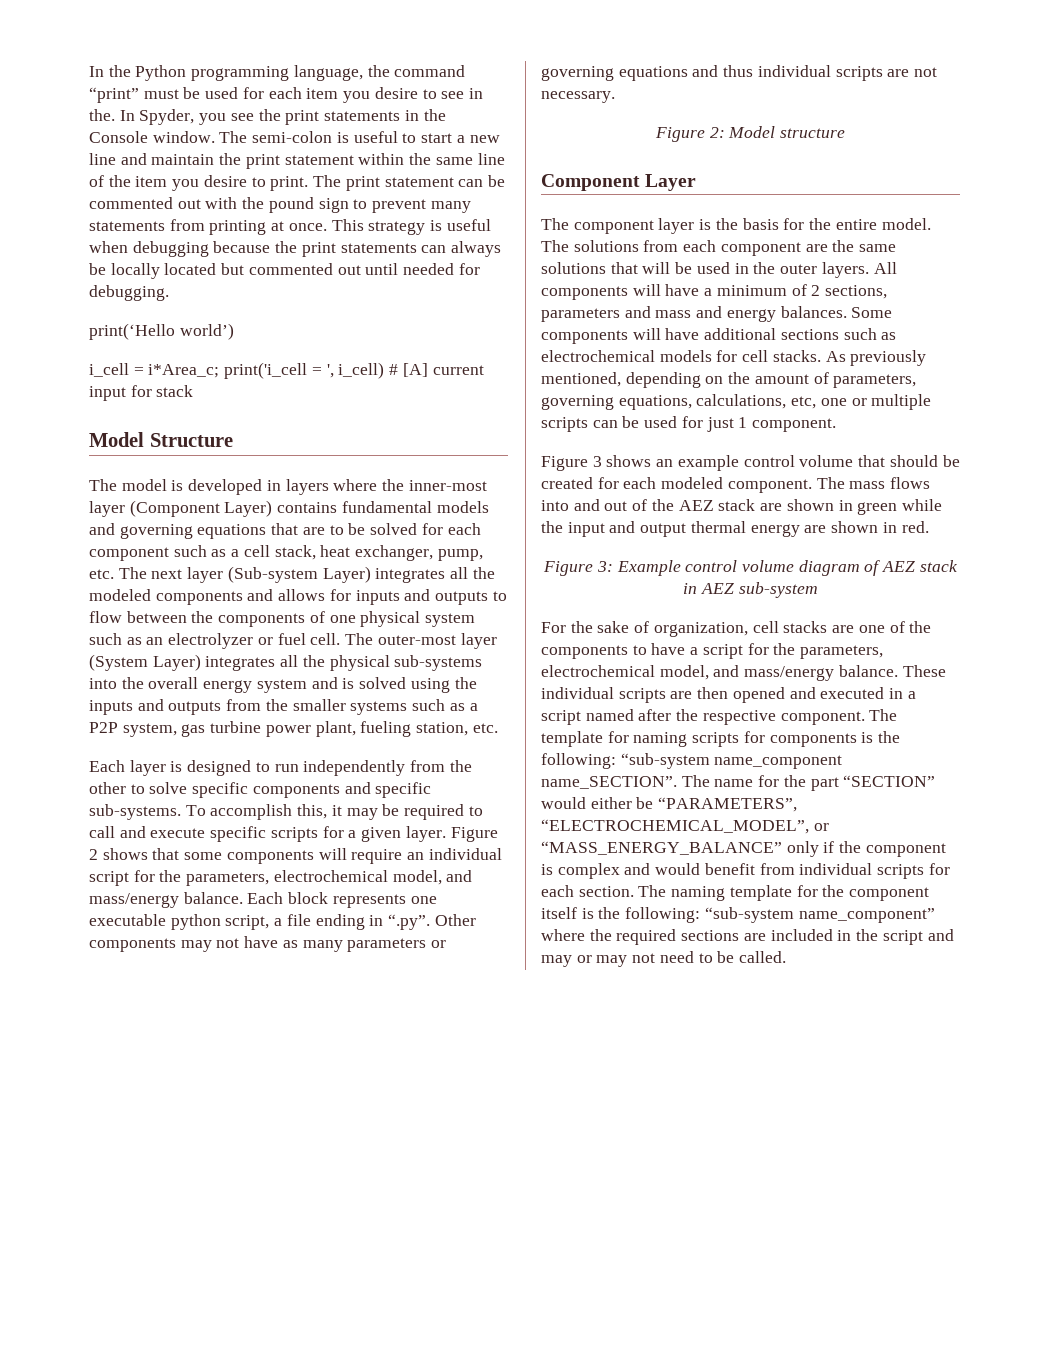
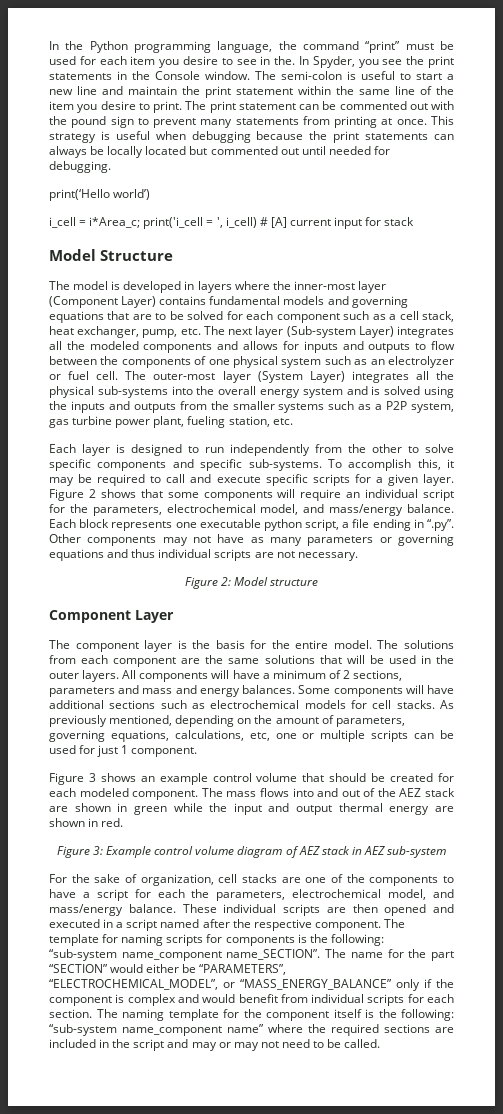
(769, 649) none -> [157,889,185,898] each
[798,908,935,923] name_component” -> [122,1024,264,1036] name_component name”

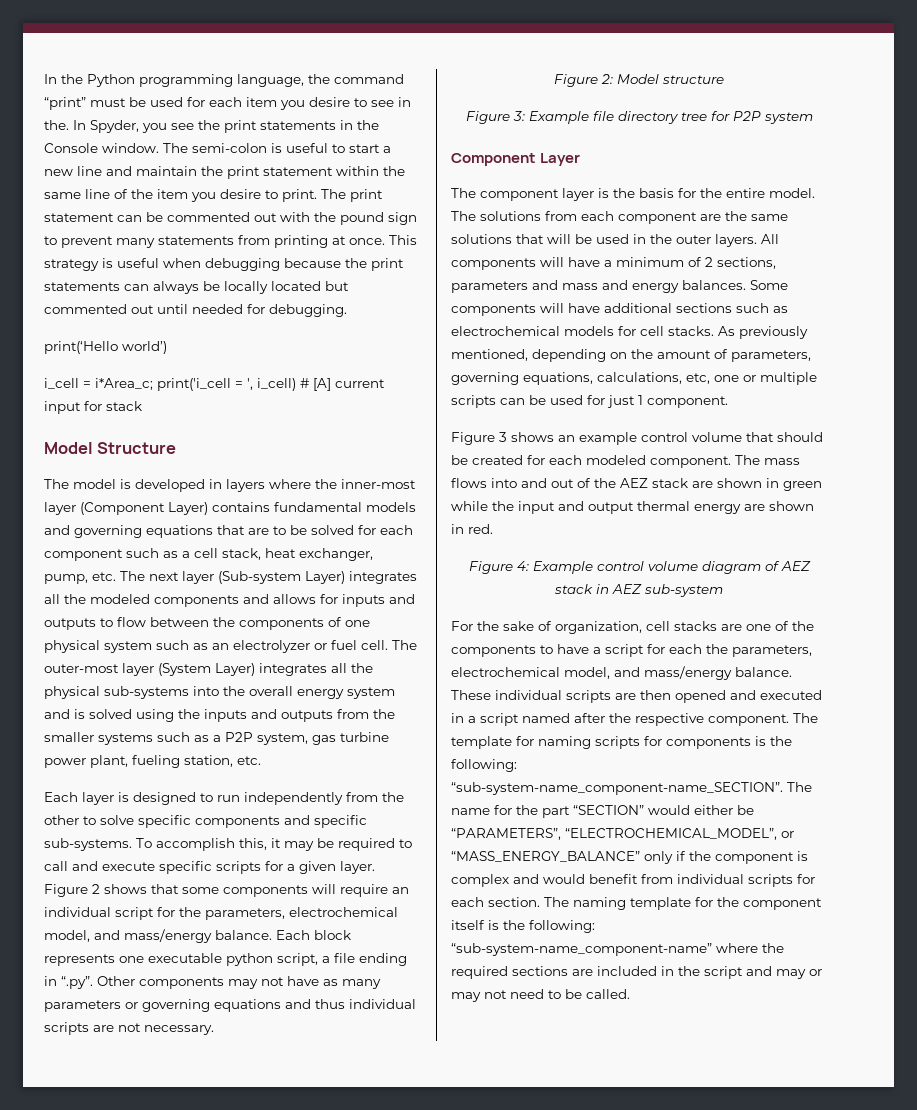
(319, 582) none -> [465,111,813,124] // Figure 3: Example file directory tree for P2P system
[93,846,104,855] 3: -> [516,561,529,571] 4:
[49,949,321,961] “sub-system name_component name_SECTION”. -> [451,782,783,795] “sub-system-name_component-name_SECTION”.
[49,1024,264,1036] “sub-system name_component name” -> [451,943,712,956] “sub-system-name_component-name”

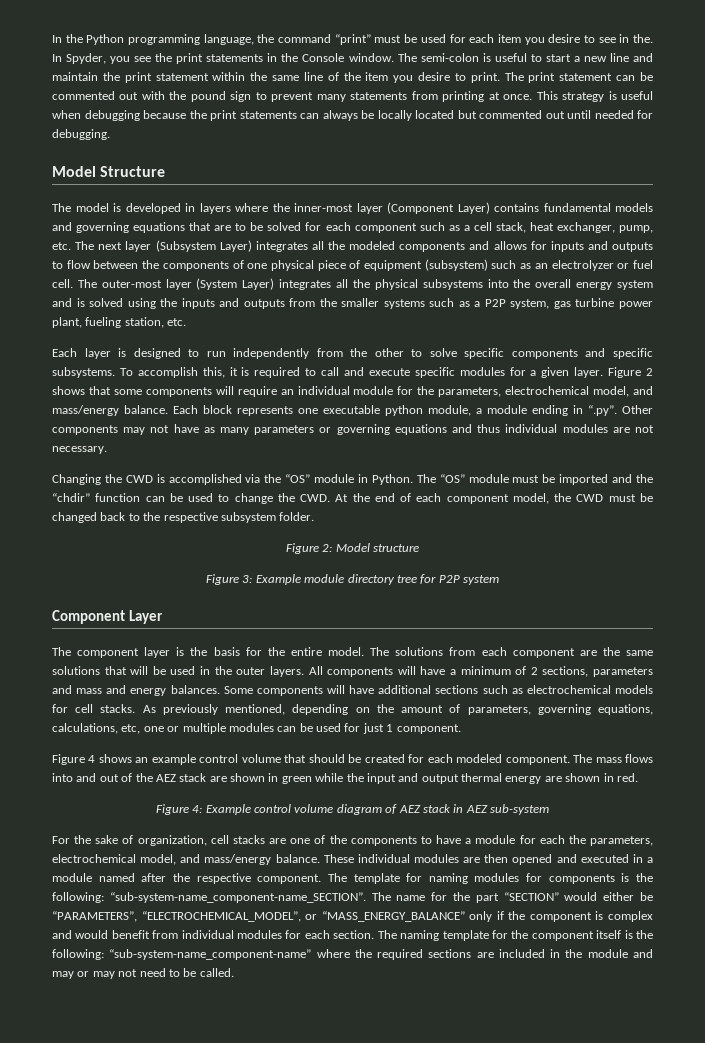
[44,341,167,354] [44,378,385,391] [44,401,142,414] // print(‘Hello world’) // i_cell = i*Area_c; print('i_cell = ', i_cell) # [A] current input for stack -> (110, 134) none
[218,571,301,584] (Sub-system -> [155,240,216,252] (Subsystem
[104,641,152,653] system -> [317,259,488,271] piece of equipment (subsystem)
[104,686,189,699] sub-systems -> [422,279,483,290] subsystems
[44,838,132,851] sub-systems. -> [52,367,115,378] subsystems.
[284,838,334,851] may be -> [241,367,250,376] is
[216,861,261,874] scripts -> [459,367,505,376] modules
[115,907,154,920] script -> [353,386,394,395] module
[277,953,355,966] script, a file -> [428,405,527,416] module, a module
[44,1022,89,1035] scripts -> [562,424,608,433] modules
(214, 1030) none -> [52,474,654,485] [52,493,653,504] [52,512,315,523] // Changing the CWD is accomplished via the “OS” module in Python. The “OS” module must be imported and the “chdir” function can be used to change the CWD. At the end of each component model, the CWD must be changed back to the respective subsystem folder.
[592,111,614,121] file -> [304,574,345,583] module
[451,395,496,408] scripts -> [228,723,274,732] modules
[499,432,507,442] 3 -> [88,755,96,763] 4
[605,644,644,657] script -> [475,835,516,844] module
[566,690,611,703] scripts -> [414,854,460,863] modules
[480,713,519,726] script -> [52,873,92,882] module
[595,736,640,749] scripts -> [474,873,520,882] modules
[748,874,793,887] scripts -> [237,930,283,939] modules
[704,966,743,979] script -> [587,949,628,958] module

